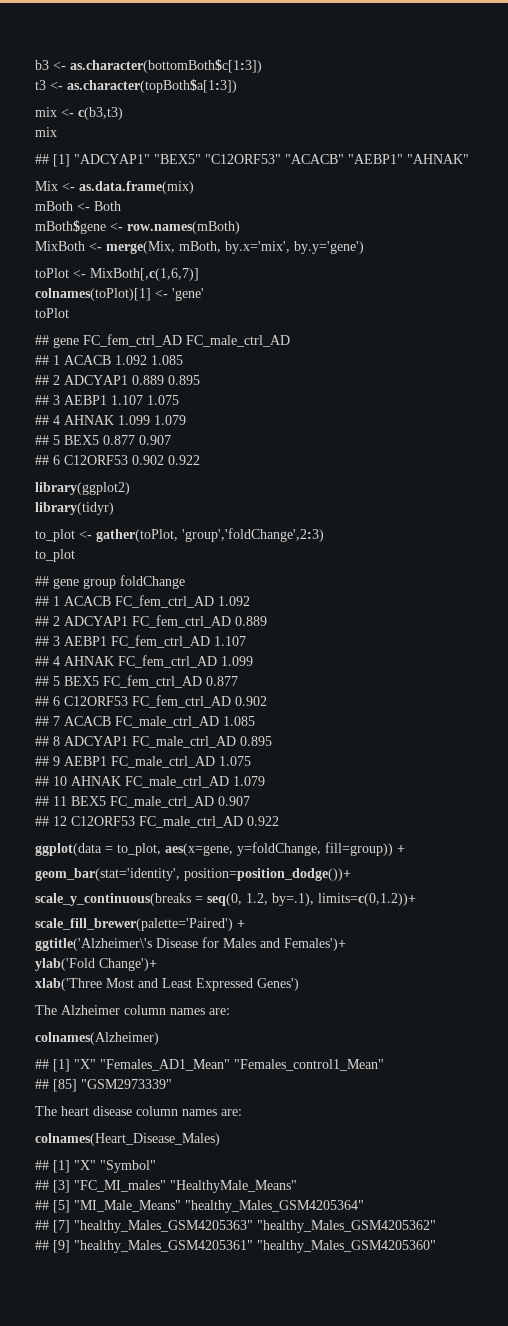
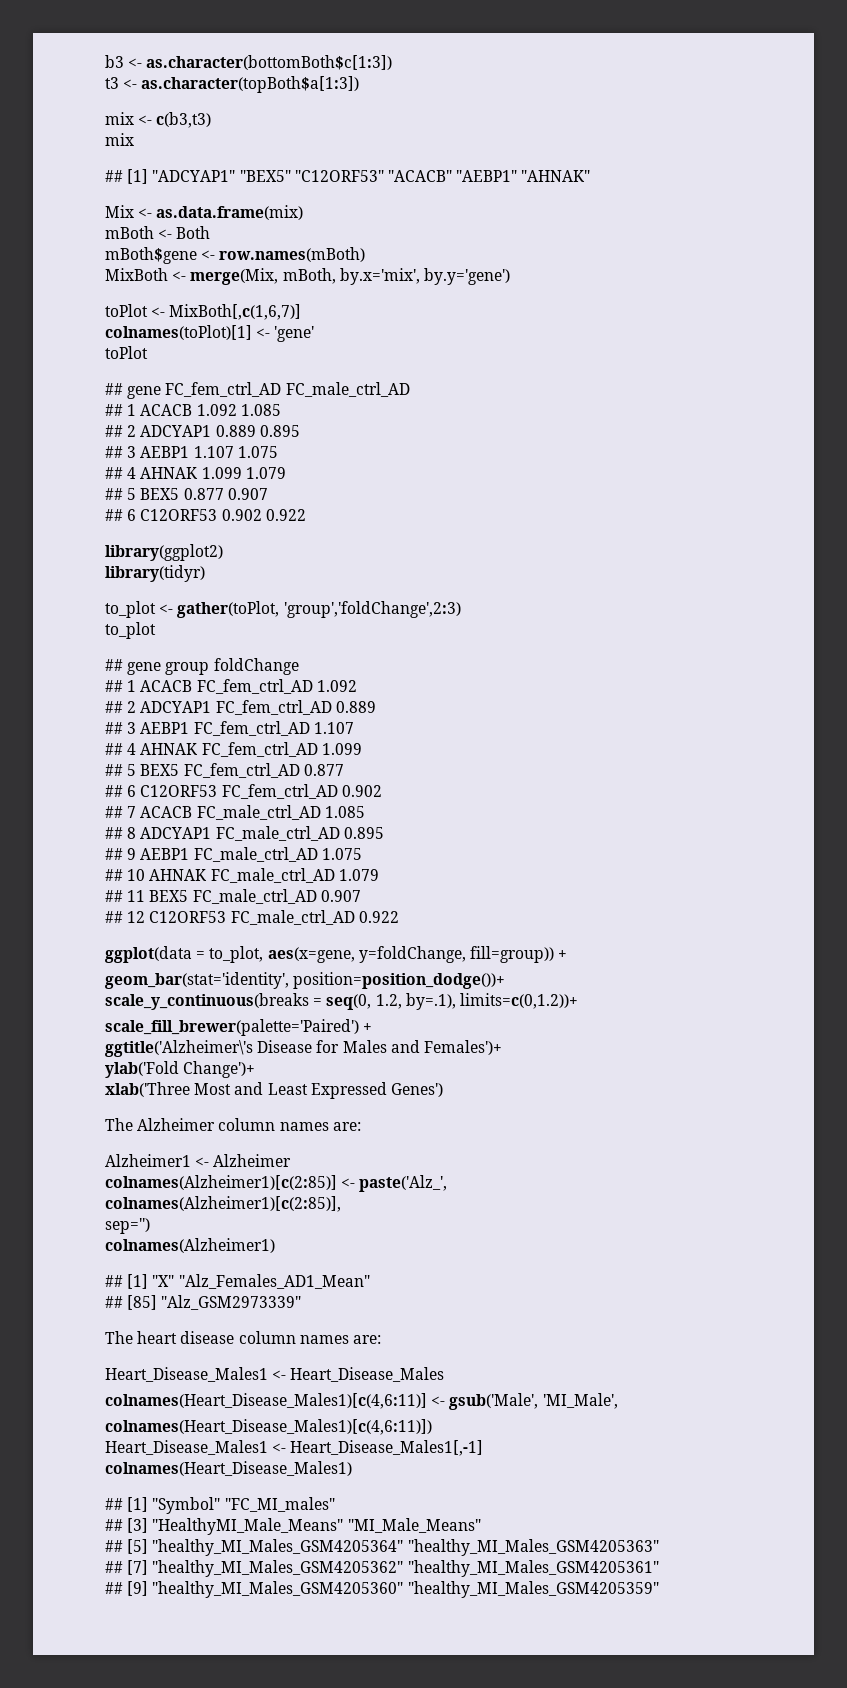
[35,1032,159,1045] [35,1059,384,1072] colnames(Alzheimer) // ## [1] "X" "Females_AD1_Mean" "Females_control1_Mean" -> [105,1154,292,1167] [105,1175,448,1192] [105,1196,341,1212] [105,1218,150,1234] [105,1238,275,1253] [105,1274,370,1289] Alzheimer1 <- Alzheimer // colnames(Alzheimer1)[c(2:85)] <- paste('Alz_', // colnames(Alzheimer1)[c(2:85)], // sep='') // colnames(Alzheimer1) // ## [1] "X" "Alz_Females_AD1_Mean"
[81,1079,172,1089] "GSM2973339" -> [161,1295,302,1310] "Alz_GSM2973339"
[35,1133,220,1146] [35,1160,96,1173] colnames(Heart_Disease_Males) // ## [1] "X" -> [105,1367,445,1382] [105,1393,618,1410] [105,1419,432,1435] [105,1440,484,1456] [105,1461,352,1476] [105,1497,149,1512] Heart_Disease_Males1 <- Heart_Disease_Males // colnames(Heart_Disease_Males1)[c(4,6:11)] <- gsub('Male', 'MI_Male', // colnames(Heart_Disease_Males1)[c(4,6:11)]) // Heart_Disease_Males1 <- Heart_Disease_Males1[,-1] // colnames(Heart_Disease_Males1) // ## [1]
(156, 1166) none -> [224,1497,335,1512] "FC_MI_males"
[74,1180,297,1193] "FC_MI_males" "HealthyMale_Means" -> [152,1518,481,1535] "HealthyMI_Male_Means" "MI_Male_Means"
[74,1200,364,1213] "MI_Male_Means" "healthy_Males_GSM4205364" -> [152,1539,659,1556] "healthy_MI_Males_GSM4205364" "healthy_MI_Males_GSM4205363"
[74,1220,436,1233] "healthy_Males_GSM4205363" "healthy_Males_GSM4205362" -> [152,1560,659,1577] "healthy_MI_Males_GSM4205362" "healthy_MI_Males_GSM4205361"
[74,1240,436,1253] "healthy_Males_GSM4205361" "healthy_Males_GSM4205360" -> [152,1581,659,1598] "healthy_MI_Males_GSM4205360" "healthy_MI_Males_GSM4205359"

